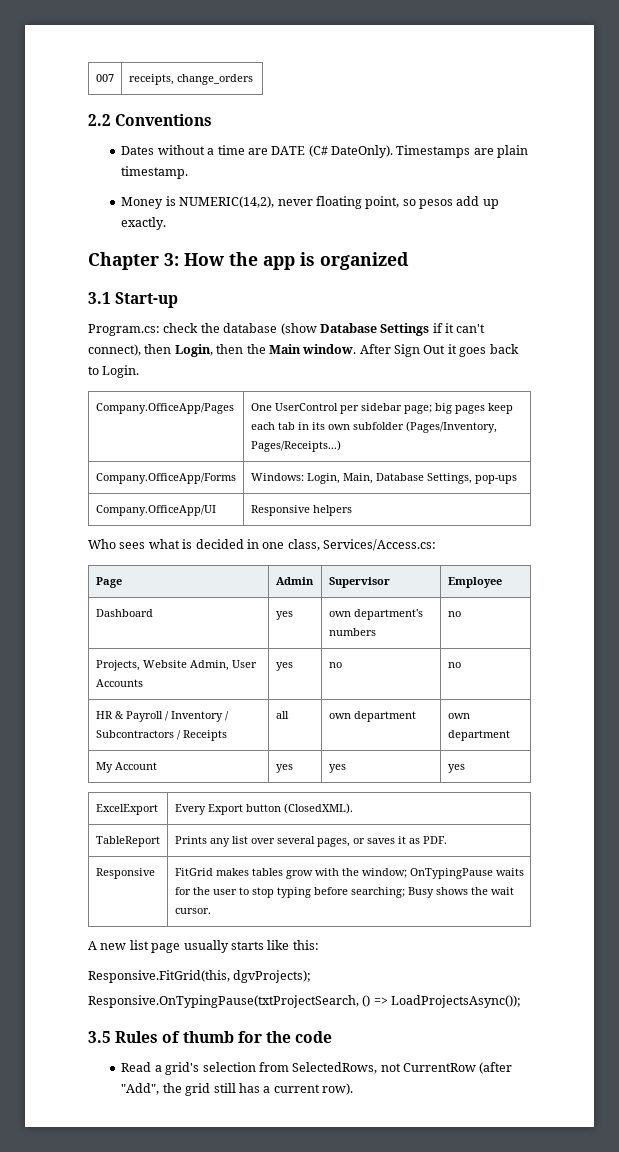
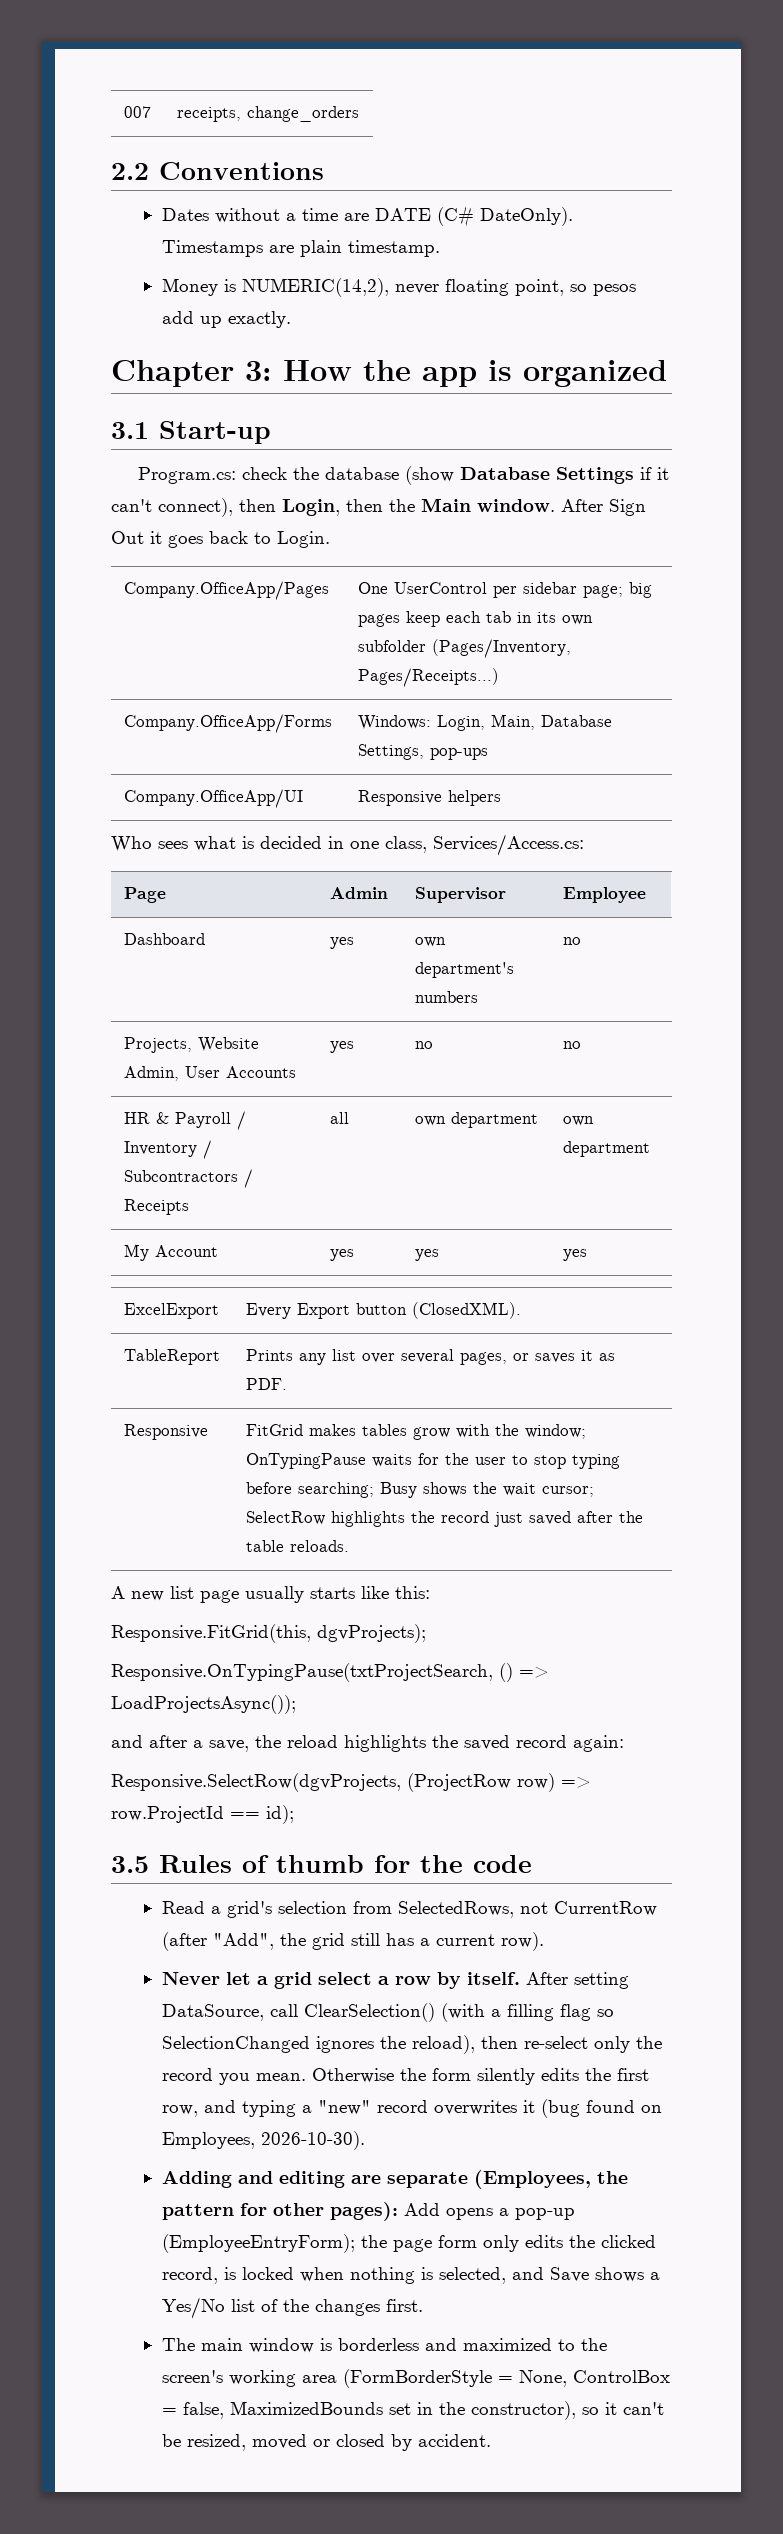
[174,908,211,914] cursor. -> [541,1486,594,1497] [245,1511,643,1527] [245,1540,349,1552] cursor; SelectRow highlights the record just saved after the table reloads.
(522, 1001) none -> [111,1735,624,1752] [111,1773,591,1792] [111,1805,294,1824] // and after a save, the reload highlights the saved record again: // Responsive.SelectRow(dgvProjects, (ProjectRow row) => row.ProjectId == id);
(354, 1089) none -> [161,1972,629,1989] [161,2003,614,2022] [161,2035,662,2054] [161,2068,649,2085] [161,2099,662,2118] [161,2131,365,2150] [161,2170,628,2189] [161,2202,575,2221] [161,2234,656,2253] [161,2267,660,2284] [161,2297,423,2319] [161,2338,607,2353] [161,2369,670,2388] [161,2401,664,2420] [161,2434,491,2451] // Never let a grid select a row by itself. After setting DataSource, call ClearSelection() (with a filling flag so SelectionChanged ignores the reload), then re-select only the record you mean. Otherwise the form silently edits the first row, and typing a "new" record overwrites it (bug found on Employees, 2026-10-30). // Adding and editing are separate (Employees, the pattern for other pages): Add opens a pop-up (EmployeeEntryForm); the page form only edits the clicked record, is locked when nothing is selected, and Save shows a Yes/No list of the changes first. // The main window is borderless and maximized to the screen's working area (FormBorderStyle = None, ControlBox = false, MaximizedBounds set in the constructor), so it can't be resized, moved or closed by accident.

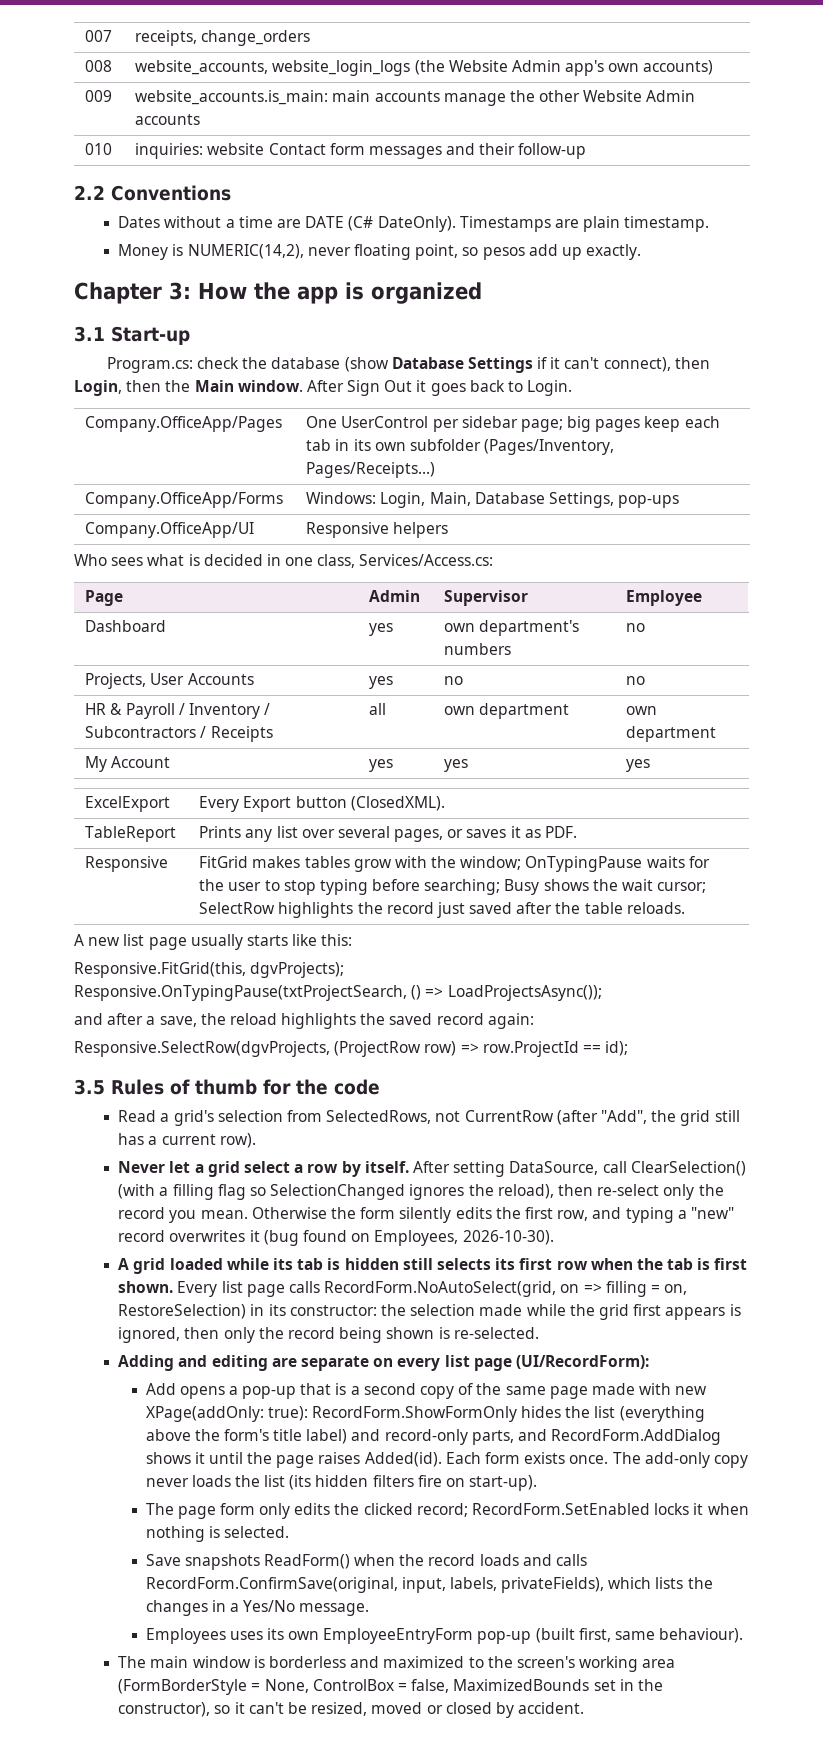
(359, 114) none -> [85,60,113,72] [135,60,714,76] [85,90,113,102] [135,90,696,106] [135,114,201,125] [85,143,113,155] [135,143,587,159] // 008 | website_accounts, website_login_logs (the Website Admin app's own accounts) // 009 | website_accounts.is_main: main accounts manage the other Website Admin accounts // 010 | inquiries: website Contact form messages and their follow-up
[197,1037,259,1052] [123,1066,179,1081] Website Admin, -> (147, 681) none
(365, 2140) none -> [118,1258,748,1274] [118,1281,688,1297] [118,1304,741,1320] [118,1327,539,1343] // A grid loaded while its tab is hidden still selects its first row when the tab is first shown. Every list page calls RecordForm.NoAutoSelect(grid, on => filling = on, RestoreSelection) in its constructor: the selection made while the grid first appears is ignored, then only the record being shown is re-selected.
[473,2170,628,2189] [161,2202,575,2221] [161,2234,387,2253] (Employees, the pattern for other pages): Add opens a pop-up (EmployeeEntryForm); the -> [373,1355,649,1371] [145,1383,708,1399] [145,1406,705,1422] [145,1429,722,1445] [145,1452,748,1468] [145,1475,538,1491] [145,1503,174,1515] on every list page (UI/RecordForm): // Add opens a pop-up that is a second copy of the same page made with new XPage(addOnly: true): RecordForm.ShowFormOnly hides the list (everything above the form's title label) and record-only parts, and RecordForm.AddDialog shows it until the page raises Added(id). Each form exists once. The add-only copy never loads the list (its hidden filters fire on start-up). // The
[161,2267,660,2284] [161,2297,423,2319] record, is locked when nothing is selected, and Save shows a Yes/No list of the changes first. -> [416,1503,749,1517] [145,1526,289,1542] [145,1554,587,1570] [145,1577,713,1593] [145,1600,370,1616] [145,1628,744,1644] record; RecordForm.SetEnabled locks it when nothing is selected. // Save snapshots ReadForm() when the record loads and calls RecordForm.ConfirmSave(original, input, labels, privateFields), which lists the changes in a Yes/No message. // Employees uses its own EmployeeEntryForm pop-up (built first, same behaviour).

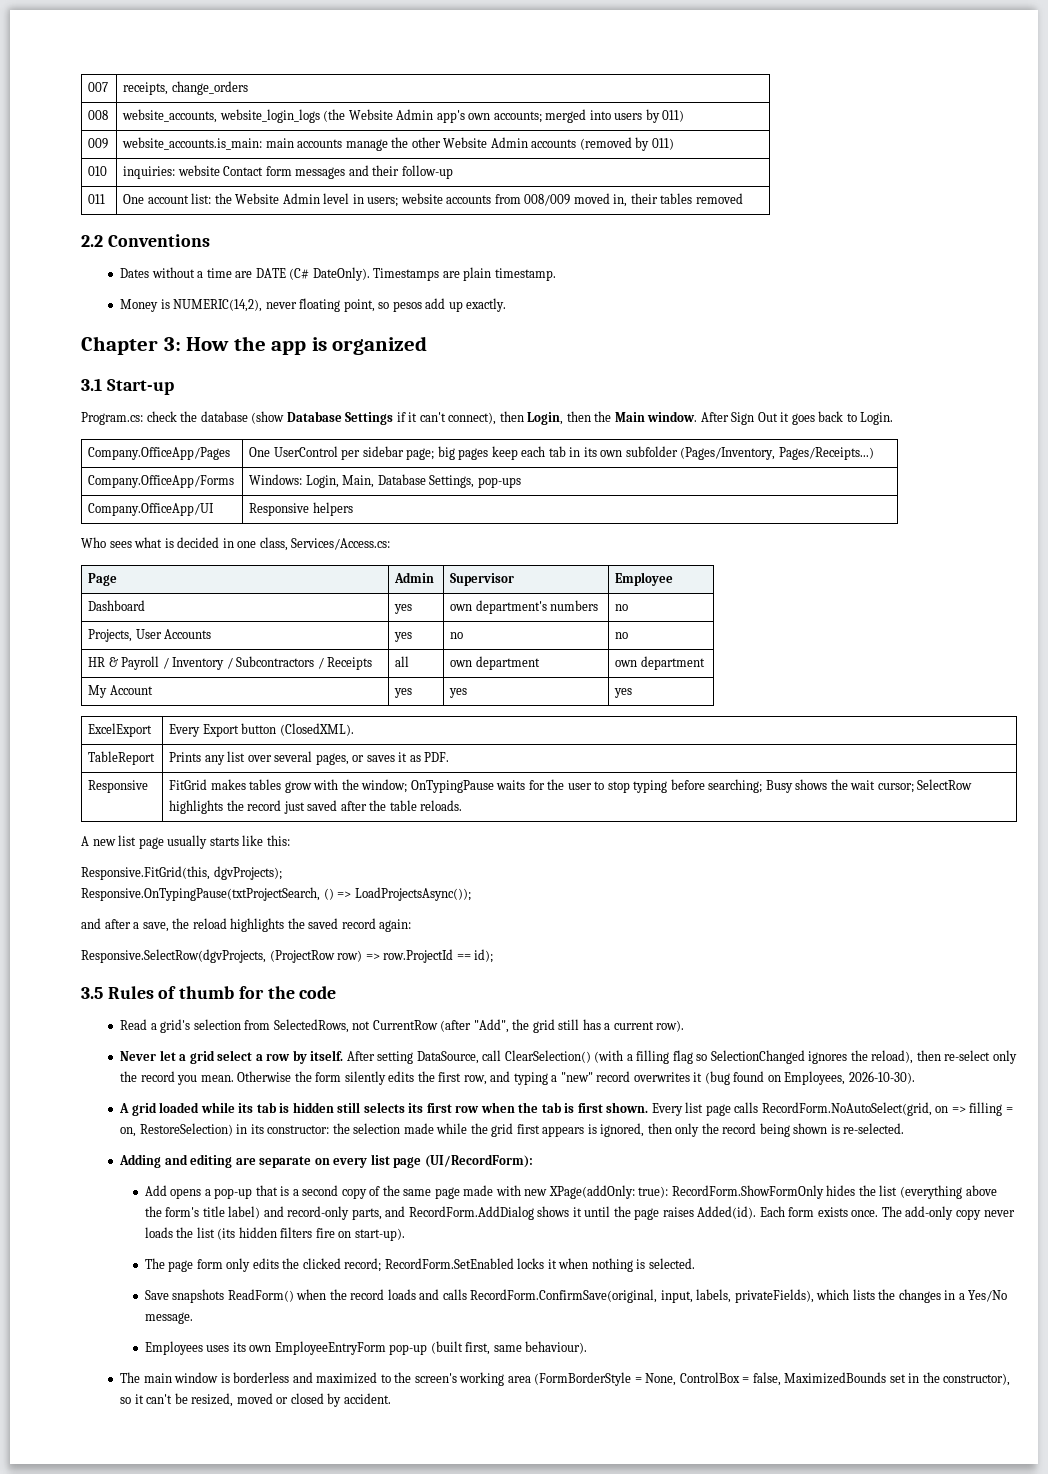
[643,60,714,75] accounts) -> [493,109,685,123] accounts; merged into users by 011)
(201, 119) none -> [579,137,674,151] (removed by 011)
(587, 151) none -> [88,194,106,204] [123,193,743,207] // 011 | One account list: the Website Admin level in users; website accounts from 008/009 moved in, their tables removed

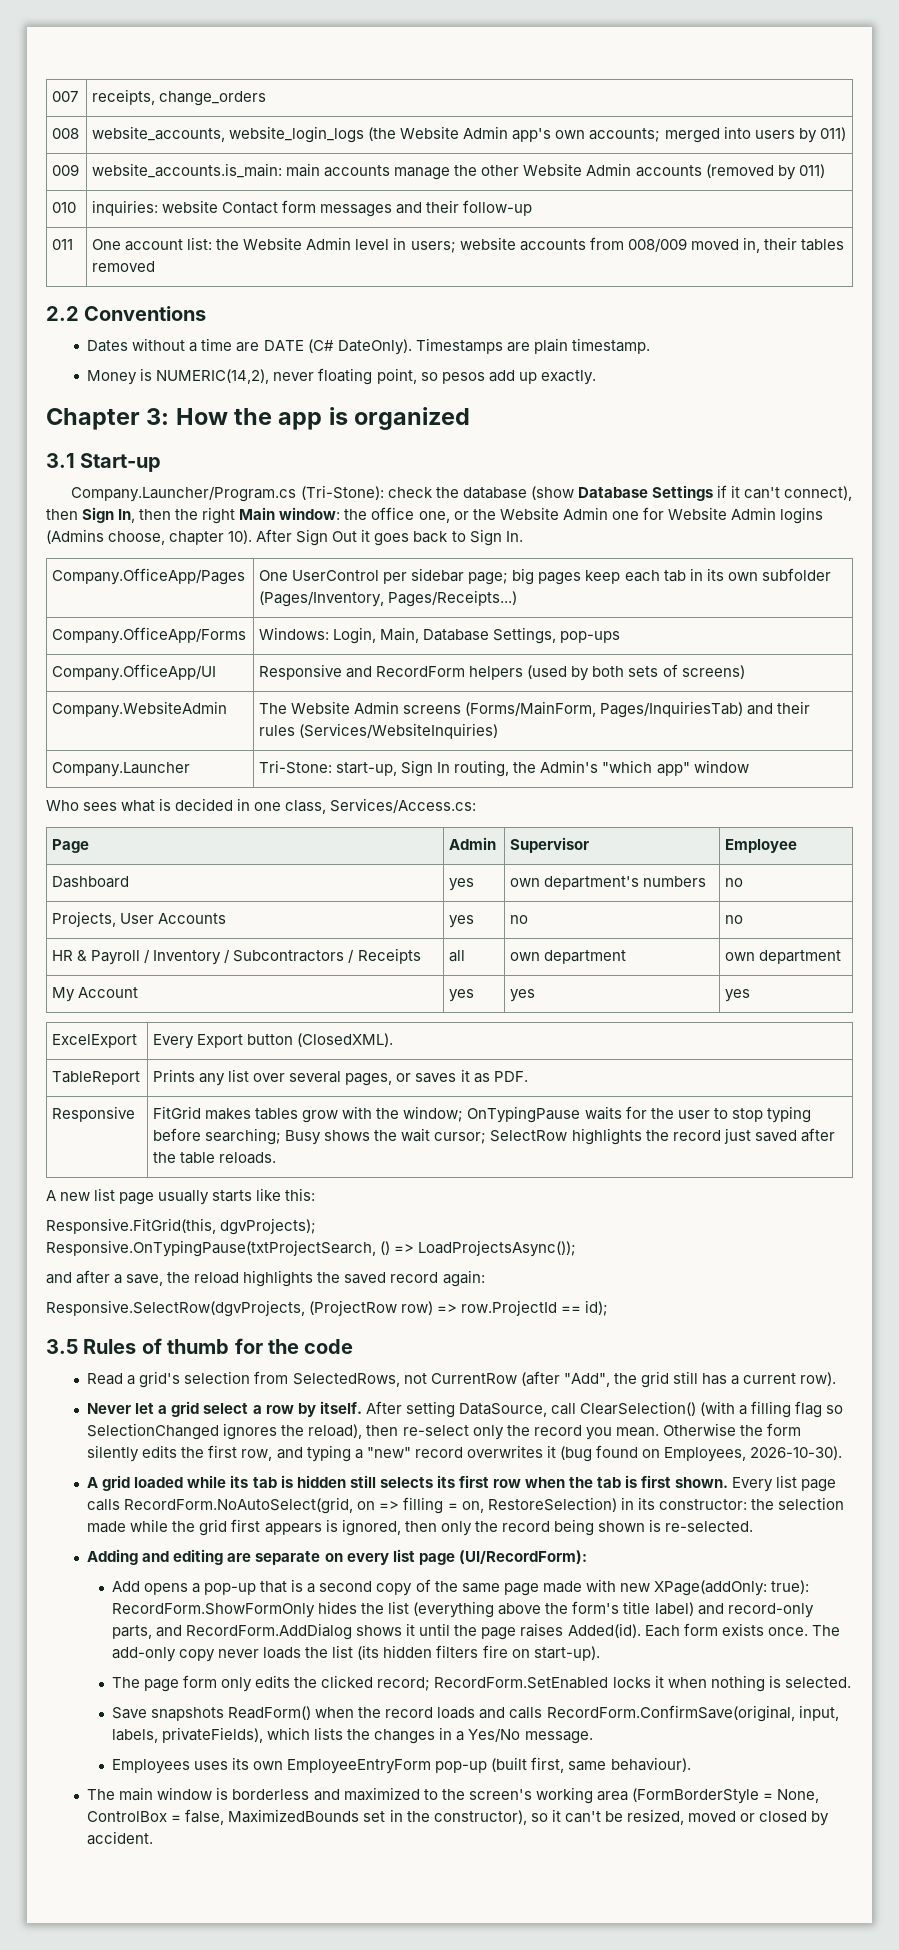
[81,412,143,425] Program.cs: -> [71,485,384,502] Company.Launcher/Program.cs (Tri-Stone):
[527,411,698,425] Login, then the Main window. -> [82,507,823,524] [46,529,253,545] Sign In, then the right Main window: the office one, or the Website Admin one for Website Admin logins (Admins choose, chapter 10).
[860,412,894,425] Login. -> [469,529,523,546] Sign In.
(310, 509) none -> [346,666,466,678] and RecordForm
(353, 509) none -> [527,664,745,681] [52,701,228,718] [259,701,811,718] [259,723,499,739] [52,762,191,777] [259,760,749,777] (used by both sets of screens) // Company.WebsiteAdmin | The Website Admin screens (Forms/MainForm, Pages/InquiriesTab) and their rules (Services/WebsiteInquiries) // Company.Launcher | Tri-Stone: start-up, Sign In routing, the Admin's "which app" window

